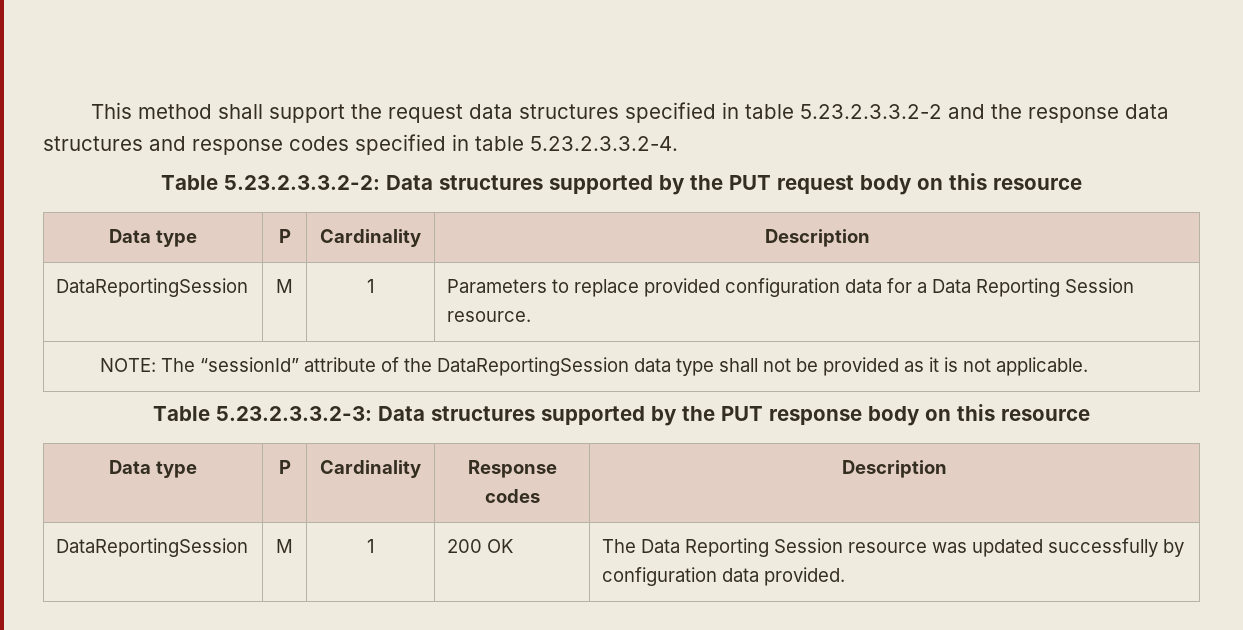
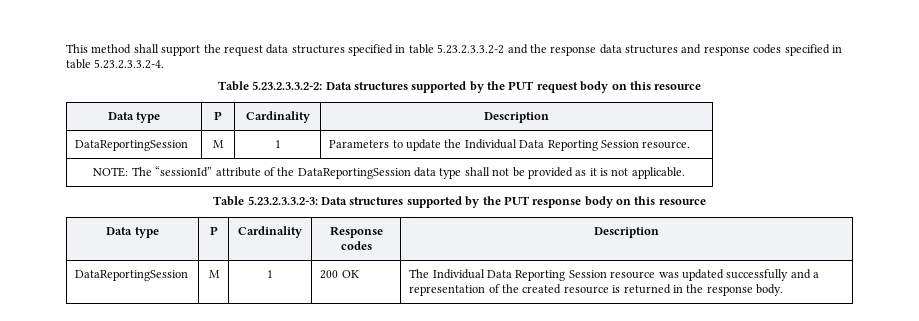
[574,278,928,297] replace provided configuration data for a -> [406,139,517,151] update the Individual
(637, 546) none -> [432,269,485,279] Individual
[1163,539,1185,557] [602,567,846,586] by configuration data provided. -> [790,269,820,279] [409,284,784,296] and a representation of the created resource is returned in the response body.

